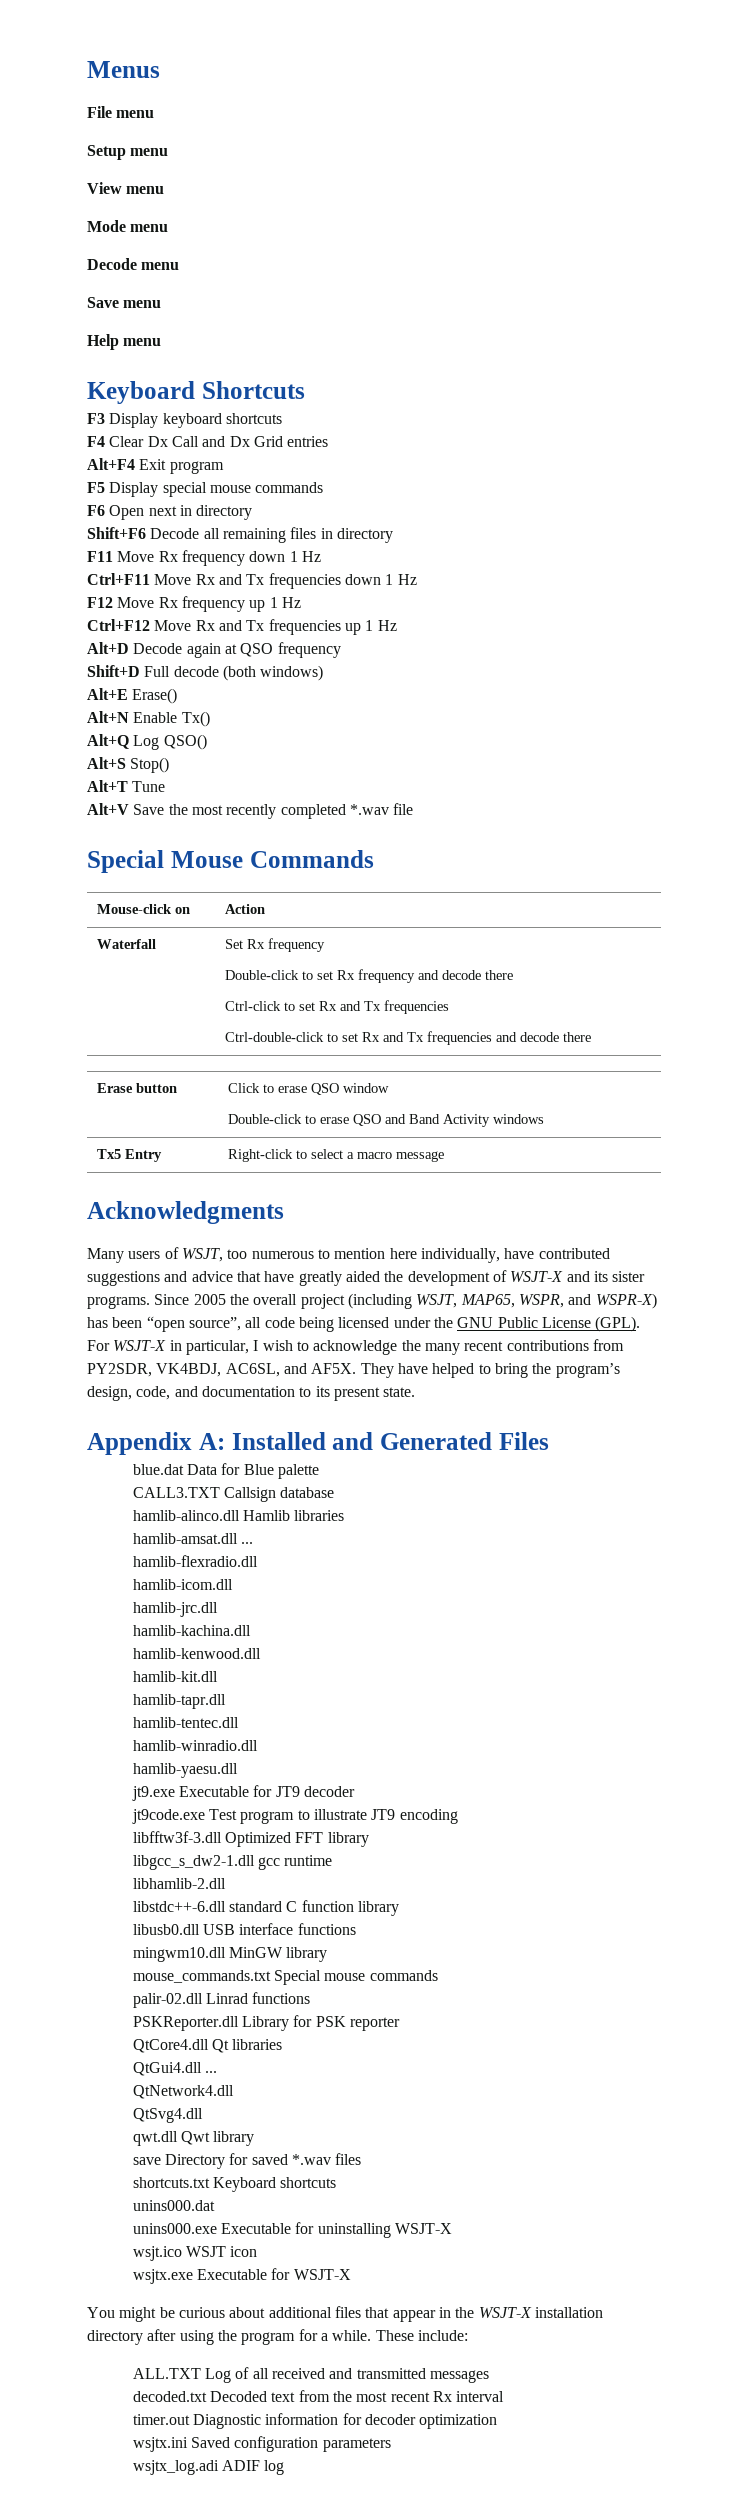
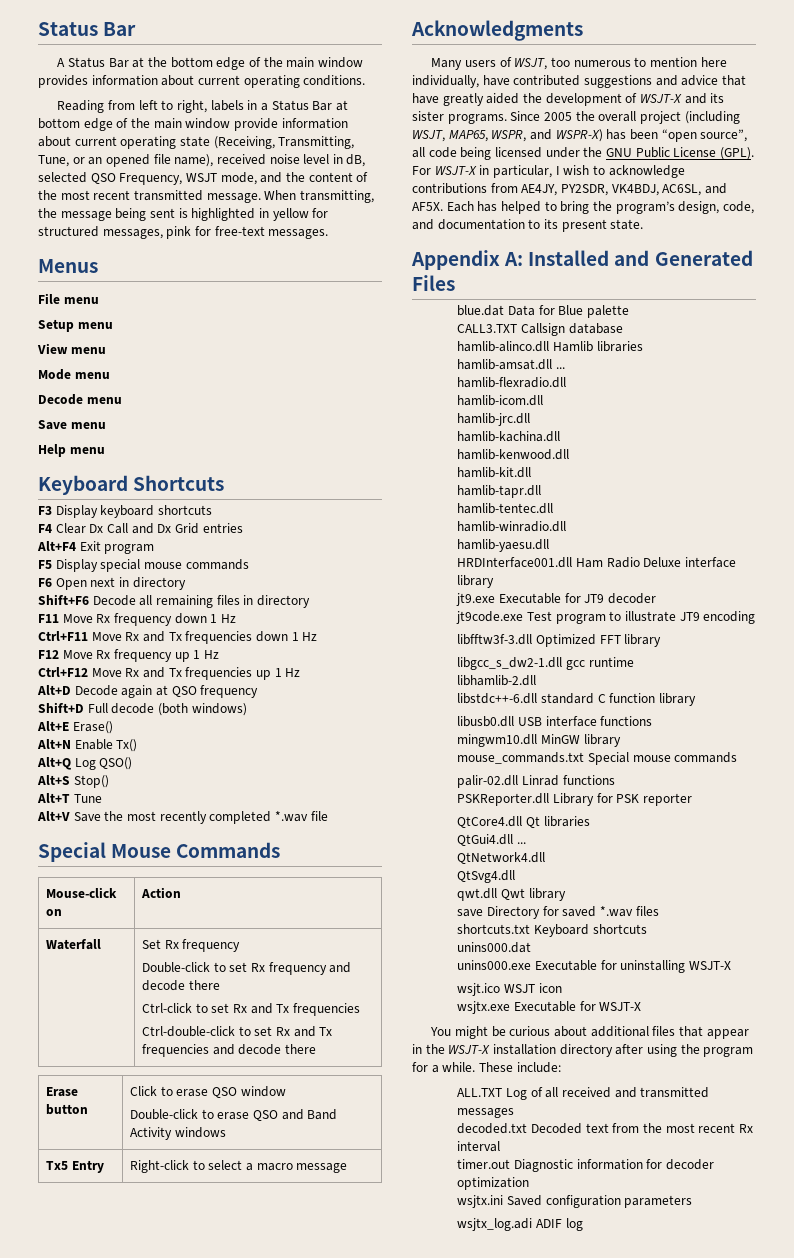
(87, 69) none -> [38,22,137,36] [57,57,363,70] [38,75,366,88] [57,100,348,113] [38,118,348,131] [38,136,355,149] [38,154,366,167] [38,172,369,185] [38,190,374,203] [38,208,329,221] [38,226,329,239] Status Bar // A Status Bar at the bottom edge of the main window provides information about current operating conditions. // Reading from left to right, labels in a Status Bar at bottom edge of the main window provide information about current operating state (Receiving, Transmitting, Tune, or an opened file name), received noise level in dB, selected QSO Frequency, WSJT mode, and the content of the most recent transmitted message. When transmitting, the message being sent is highlighted in yellow for structured messages, pink for free-text messages. //
[401,1340,504,1355] the many recent -> (685, 171) none
(624, 1345) none -> [521,184,558,196] AE4JY,
[360,1363,428,1378] They have -> [446,201,498,212] Each has
(238, 1770) none -> [457,557,736,568] [457,575,495,588] // HRDInterface001.dll Ham Radio Deluxe interface library

